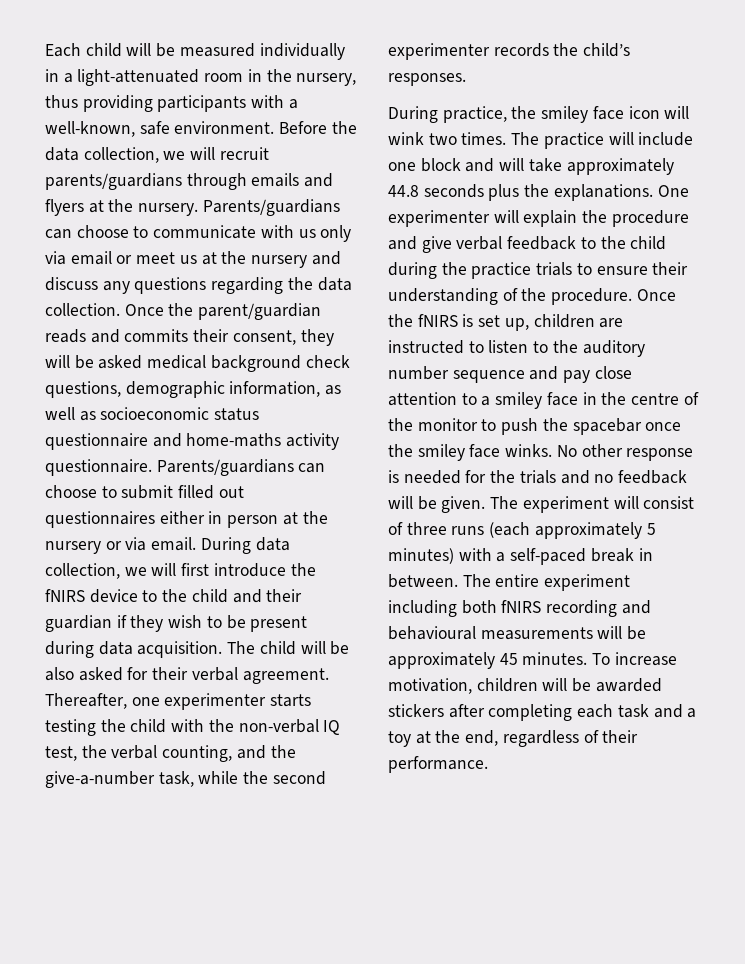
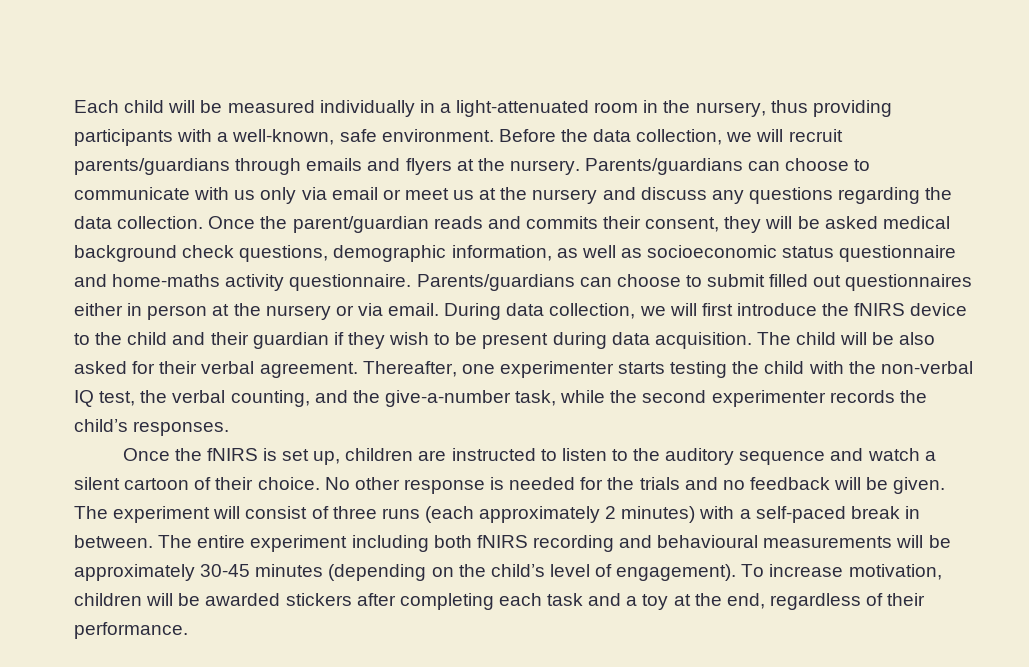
[388,106,690,123] [388,132,694,149] [388,158,674,175] [388,184,689,201] [388,210,689,227] [388,236,667,253] [388,262,689,279] [388,288,633,305] During practice, the smiley face icon will wink two times. The practice will include one block and will take approximately 44.8 seconds plus the explanations. One experimenter will explain the procedure and give verbal feedback to the child during the practice trials to ensure their understanding of the procedure. -> (230, 428) none
[388,366,449,380] number -> (735, 456) none
[563,366,632,383] [388,392,699,409] [388,418,682,435] [388,444,553,461] pay close attention to a smiley face in the centre of the monitor to push the spacebar once the smiley face winks. -> [867,448,936,461] [74,477,320,490] watch a silent cartoon of their choice.
[646,523,656,535] 5 -> [605,506,617,519] 2
[499,652,588,665] 45 minutes. -> [200,564,737,581] 30-45 minutes (depending on the child’s level of engagement).

